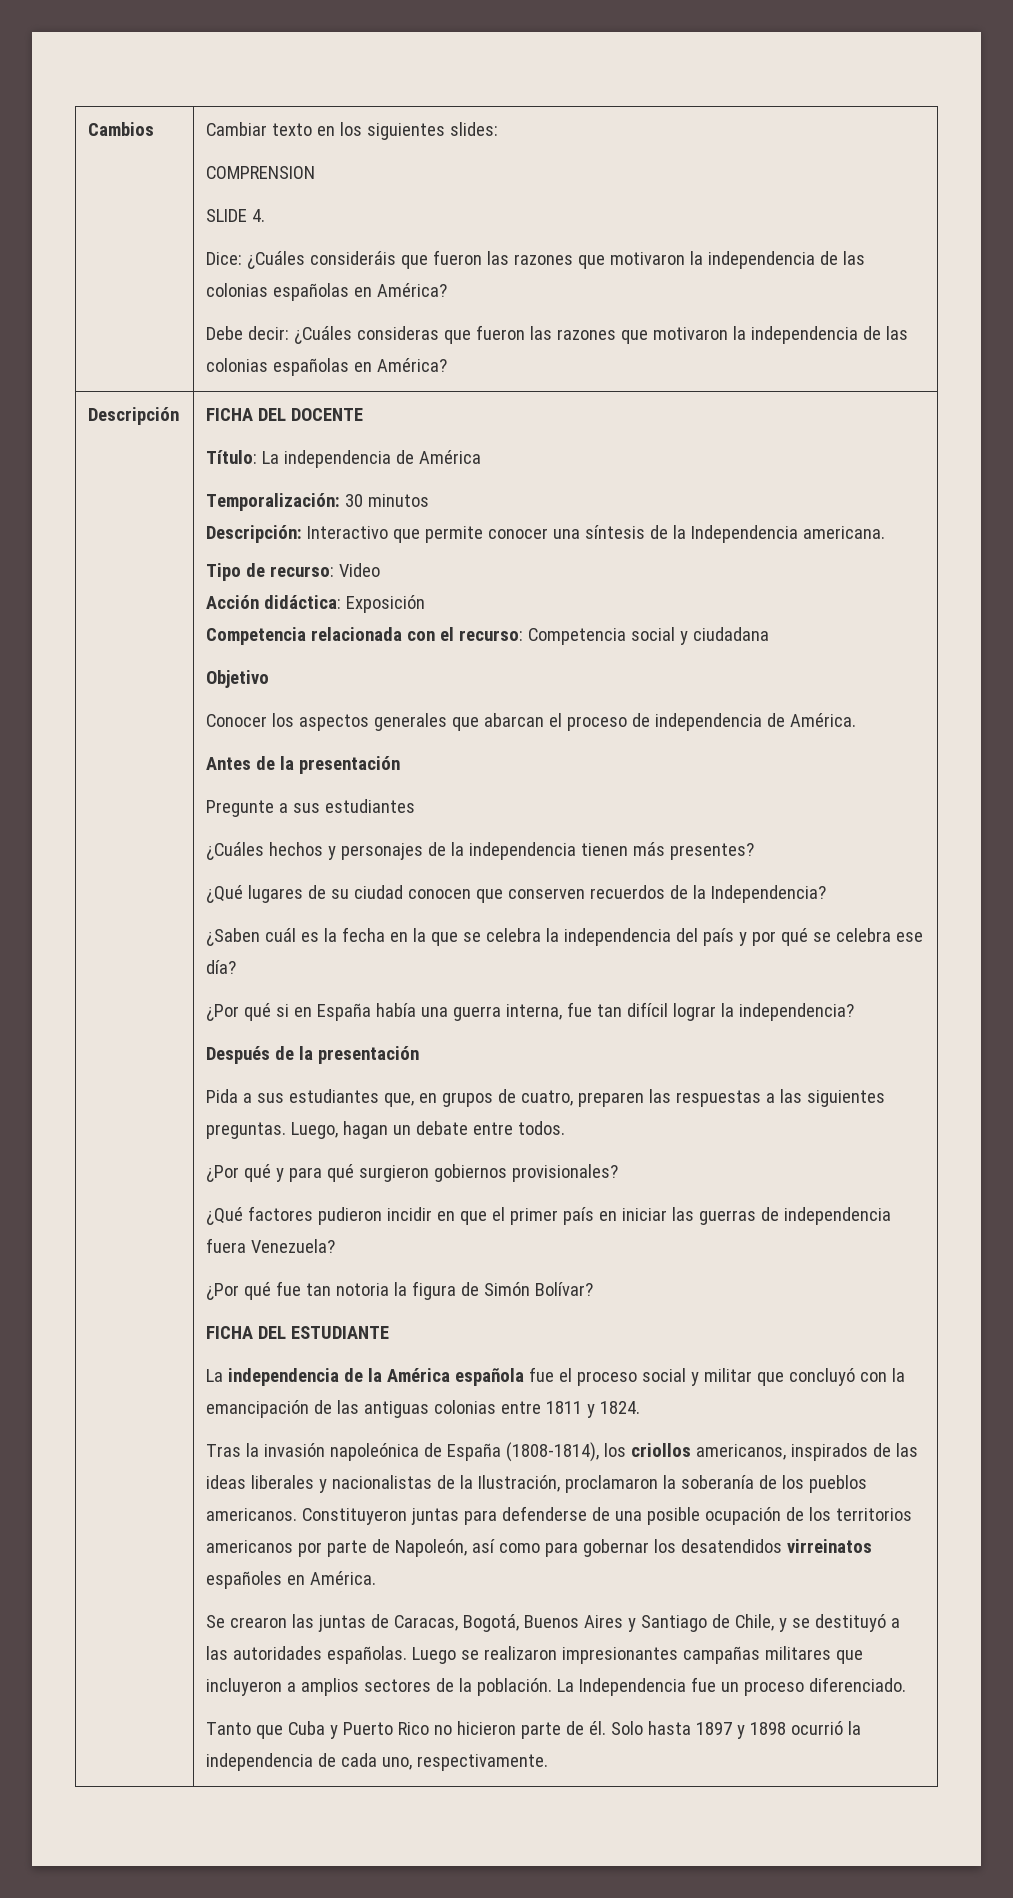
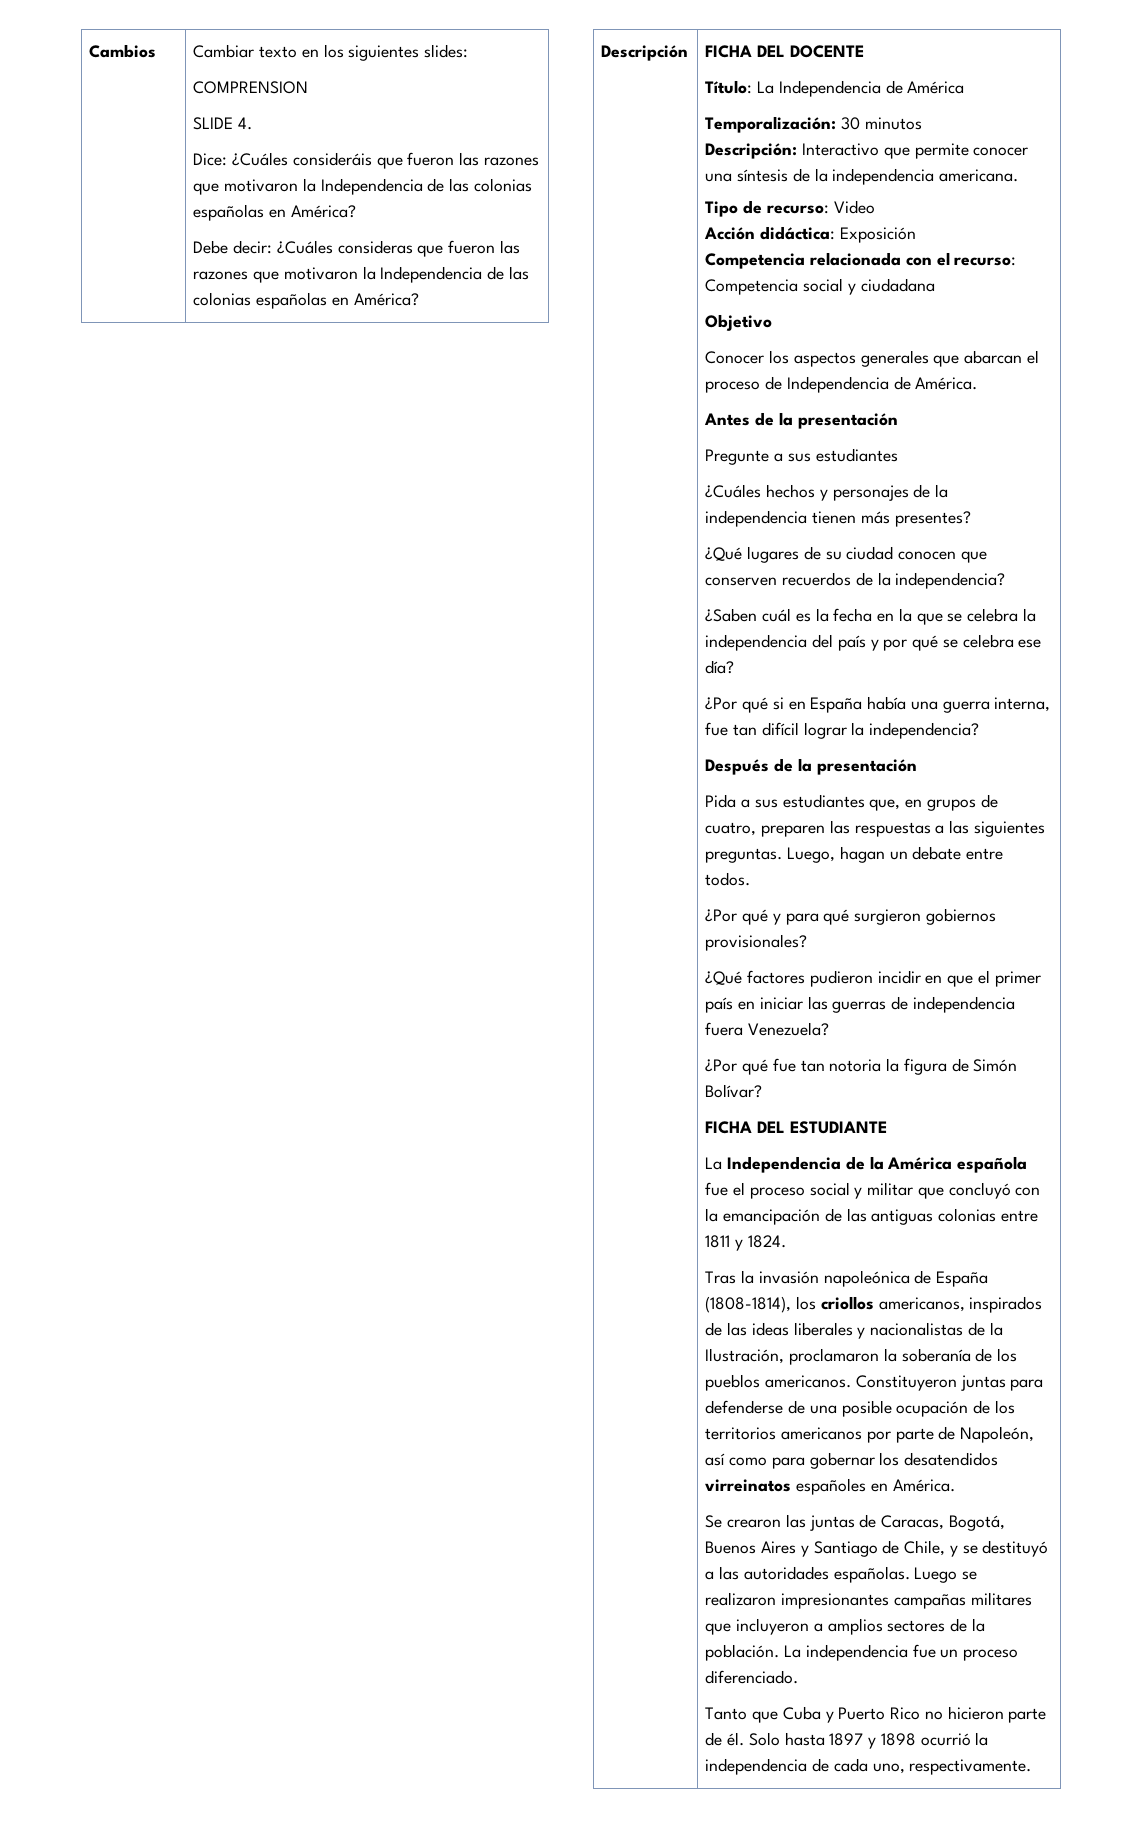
[708,251,816,269] independencia -> [320,178,423,195] Independencia
[751,326,859,344] independencia -> [380,266,483,283] Independencia
[284,450,392,468] independencia -> [778,80,881,97] Independencia
[691,525,799,543] Independencia -> [832,168,935,185] independencia
[655,713,763,731] independencia -> [786,376,889,393] Independencia
[711,885,827,903] Independencia? -> [895,572,1006,589] independencia?
[228,1368,340,1386] independencia -> [727,1156,842,1173] Independencia
[579,1678,687,1696] Independencia -> [805,1644,908,1661] independencia

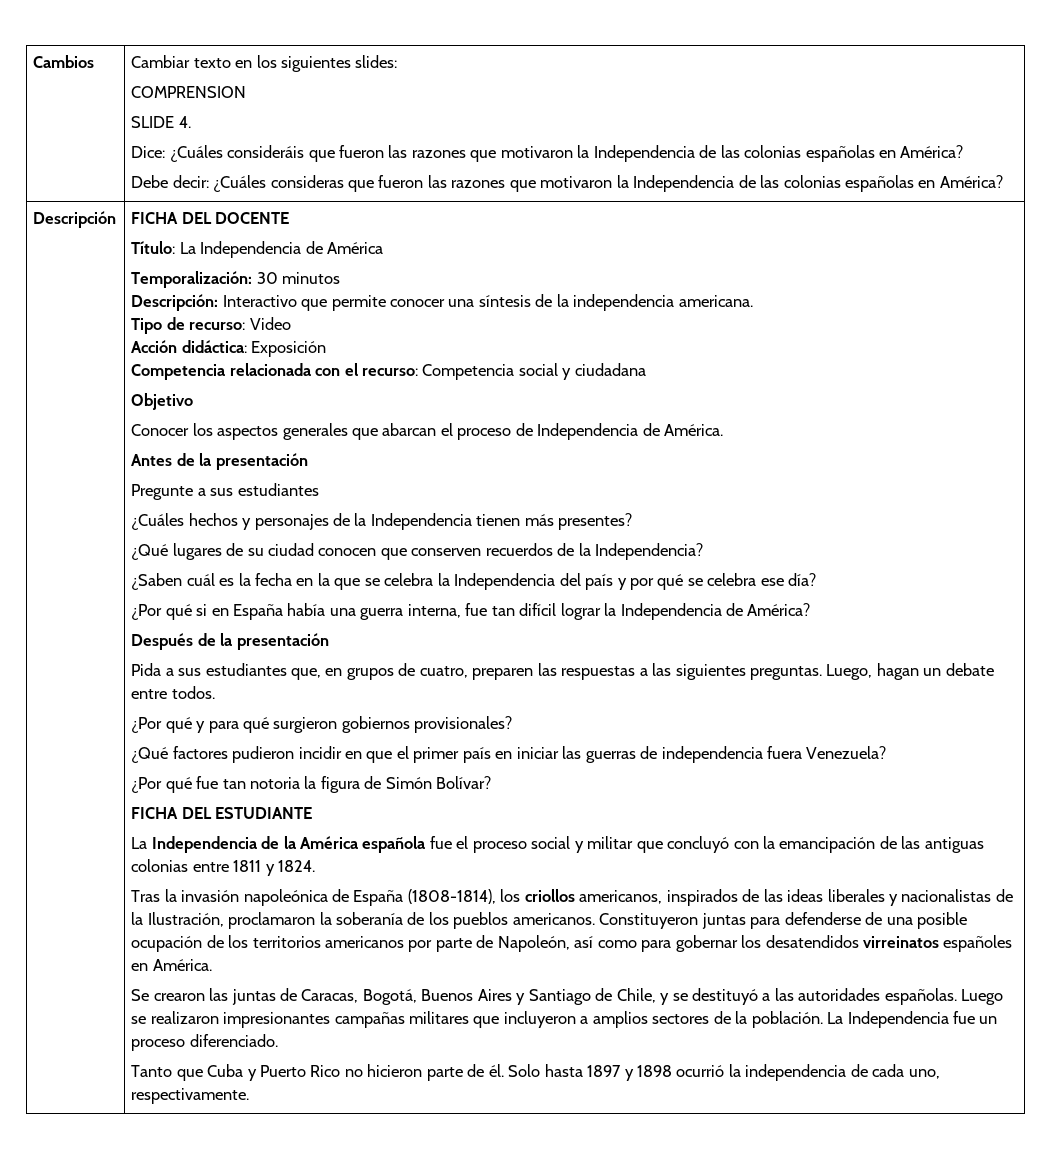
[705,510,808,527] independencia -> [370,513,472,530] Independencia
[895,572,1006,589] independencia? -> [595,543,704,560] Independencia?
[705,634,808,651] independencia -> [454,573,556,590] Independencia
[869,722,980,739] independencia? -> [620,603,811,620] Independencia de América?
[805,1644,908,1661] independencia -> [847,1011,949,1028] Independencia

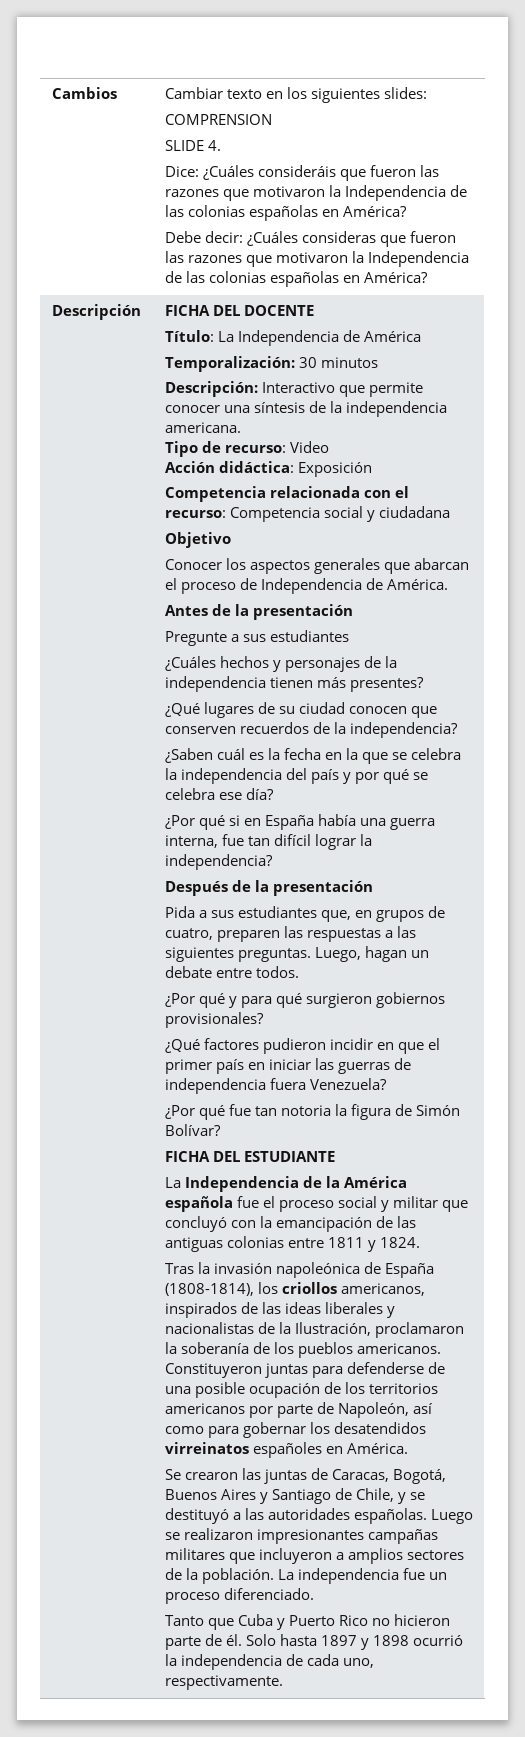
[370,513,472,530] Independencia -> [164,676,266,692] independencia
[595,543,704,560] Independencia? -> [349,722,458,738] independencia?
[454,573,556,590] Independencia -> [180,768,282,784] independencia
[620,603,811,620] Independencia de América? -> [164,854,273,870] independencia?
[847,1011,949,1028] Independencia -> [297,1568,399,1584] independencia

